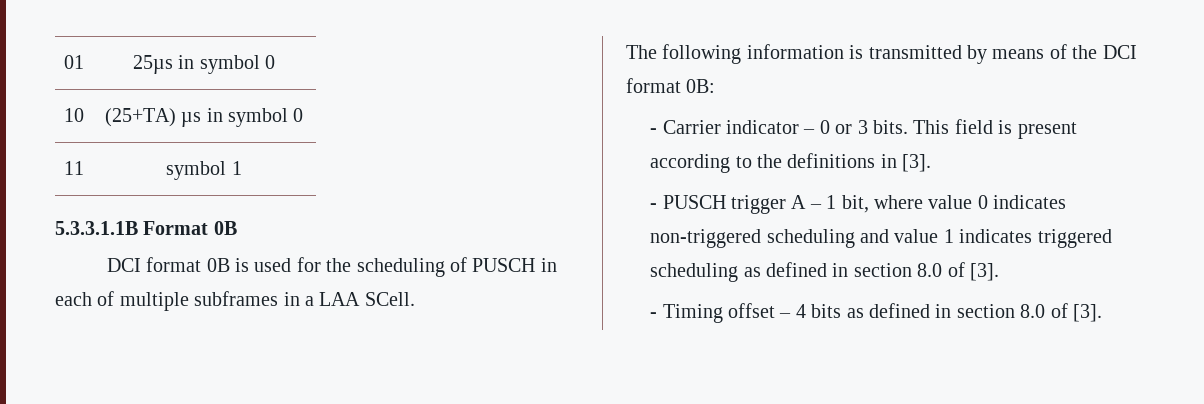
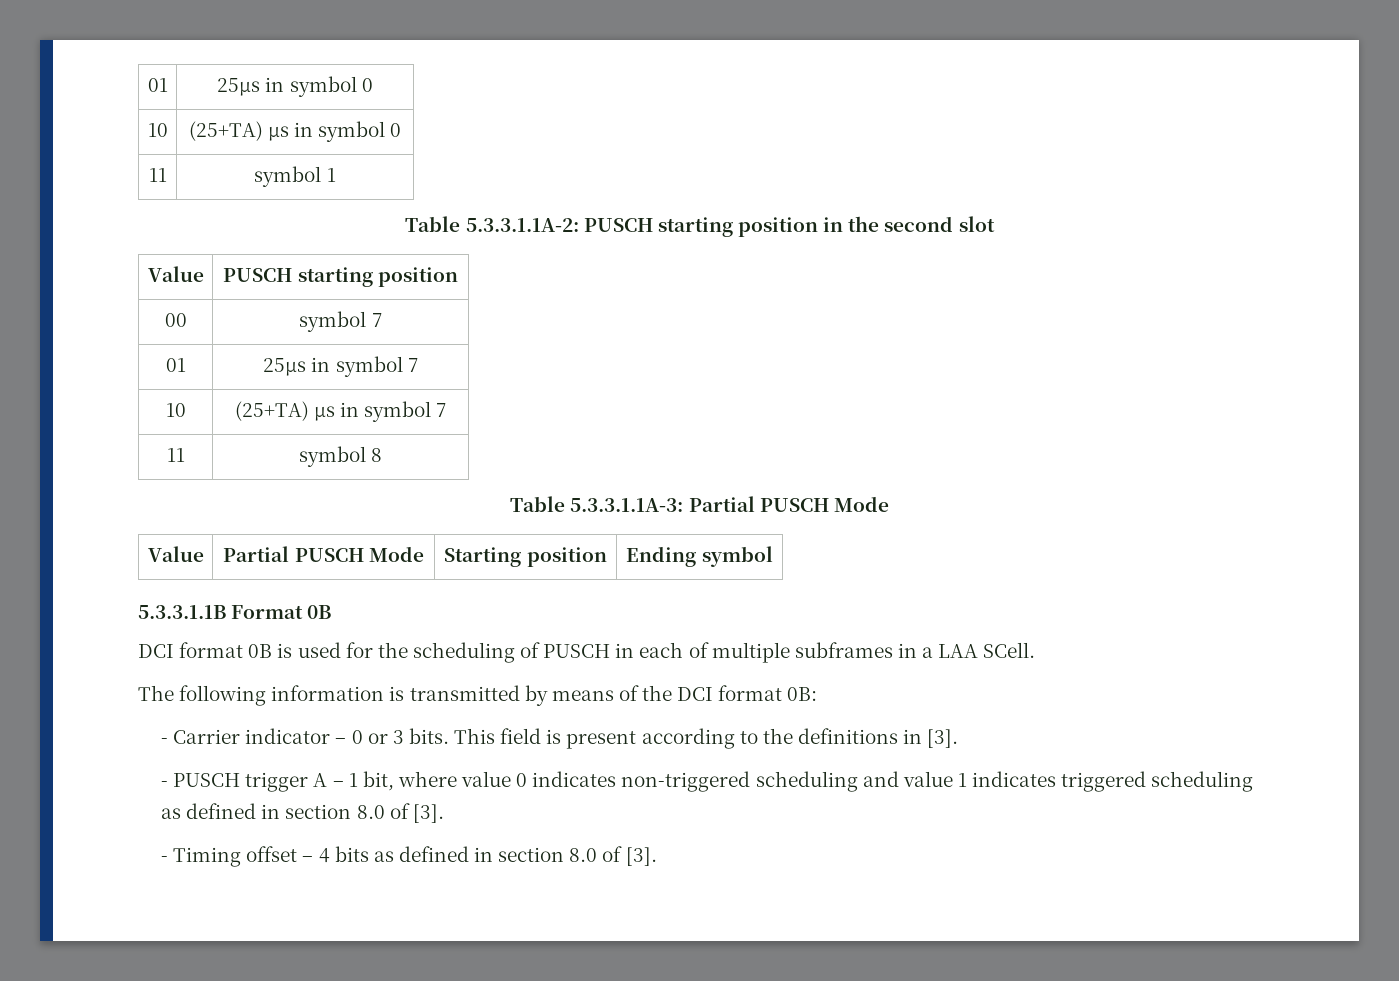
(242, 168) none -> [405,216,995,237] [147,266,204,282] [223,267,458,287] [164,313,187,327] [299,311,382,332] [165,358,186,372] [263,356,418,377] [165,403,186,417] [234,401,447,422] [166,448,185,462] [298,446,383,467] [510,496,889,512] [147,546,204,562] [223,546,424,562] [444,547,607,567] [626,546,773,567] // Table 5.3.3.1.1A-2: PUSCH starting position in the second slot // Value | PUSCH starting position // 00 | symbol 7 // 01 | 25µs in symbol 7 // 10 | (25+TA) µs in symbol 7 // 11 | symbol 8 // Table 5.3.3.1.1A-3: Partial PUSCH Mode // Value | Partial PUSCH Mode | Starting position | Ending symbol

